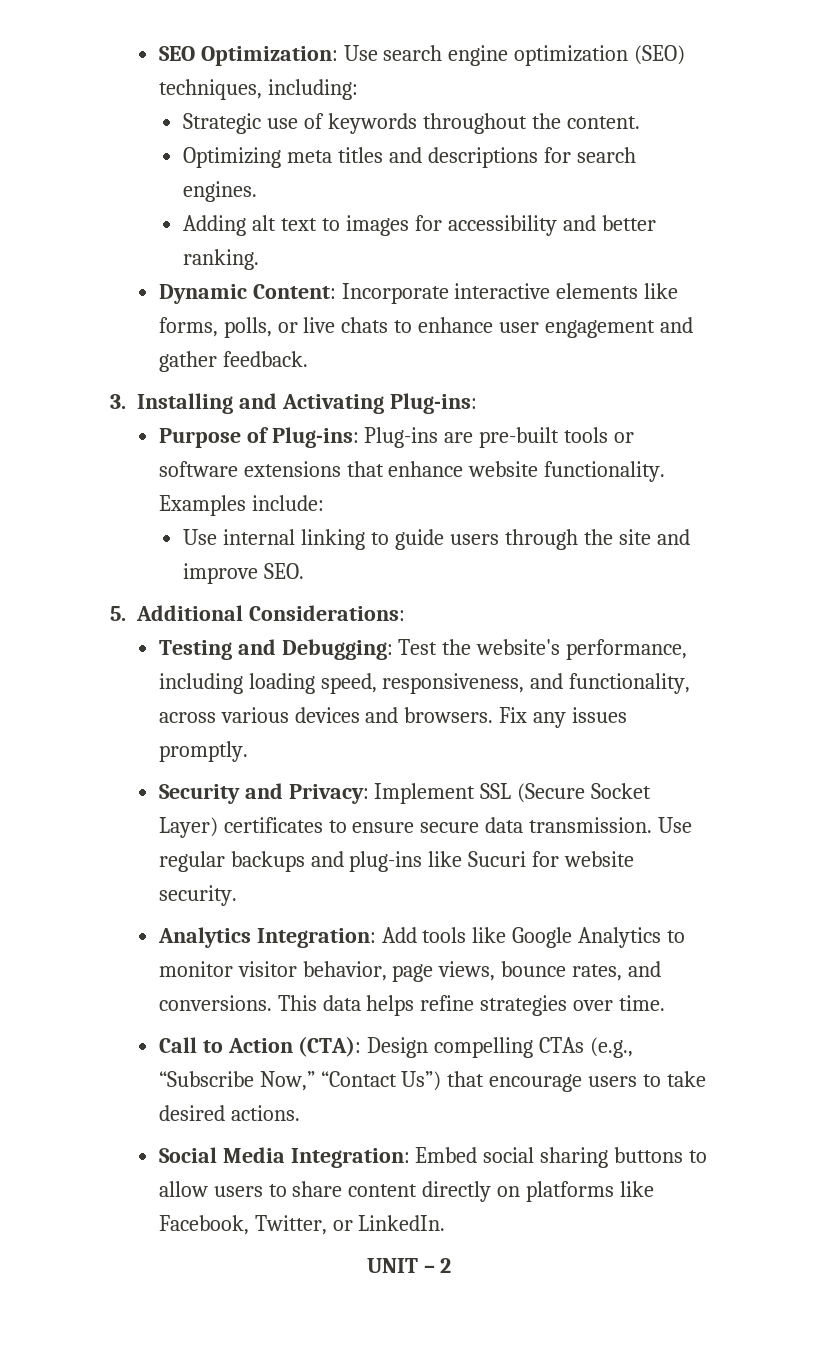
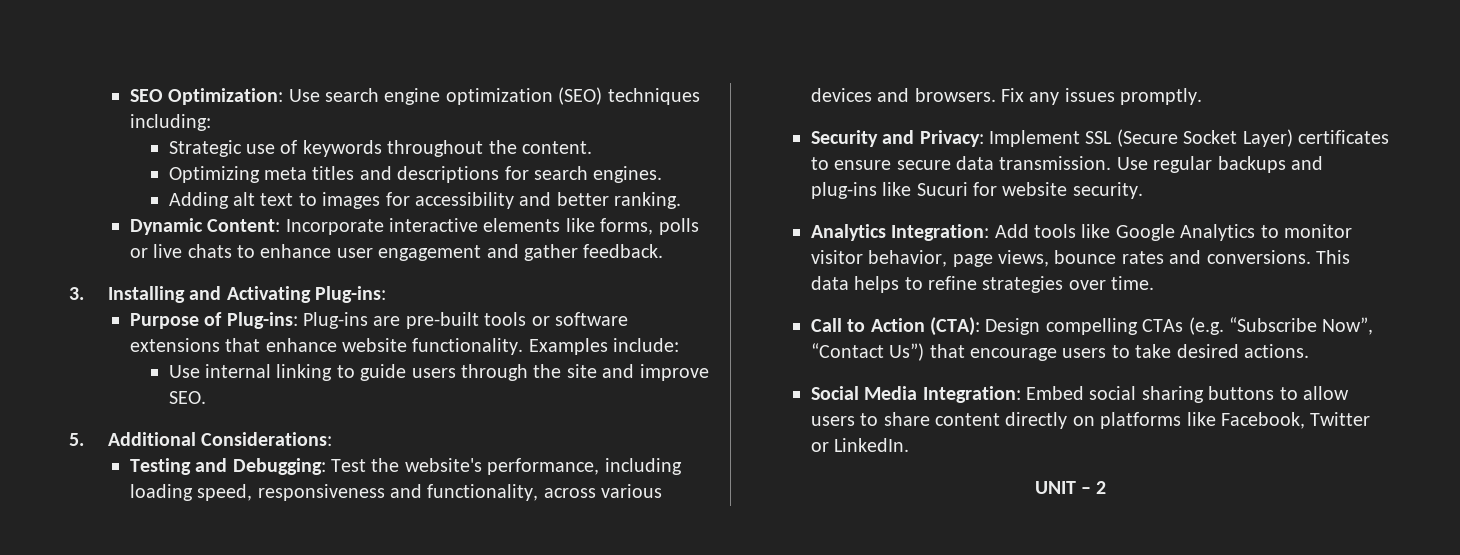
[158,79,262,100] techniques, -> [607,88,700,105] techniques
[223,317,272,338] polls, -> [658,218,699,235] polls
[382,673,525,694] responsiveness, -> [257,484,385,501] responsiveness
[572,964,623,981] rates, -> [1121,251,1164,264] rates
(415, 1005) none -> [904,277,923,290] to
[590,1037,634,1058] [158,1071,315,1091] (e.g., “Subscribe Now,” -> [1188,317,1374,335] (e.g. “Subscribe Now”,
[254,1215,327,1235] Twitter, -> [1310,412,1371,426] Twitter

